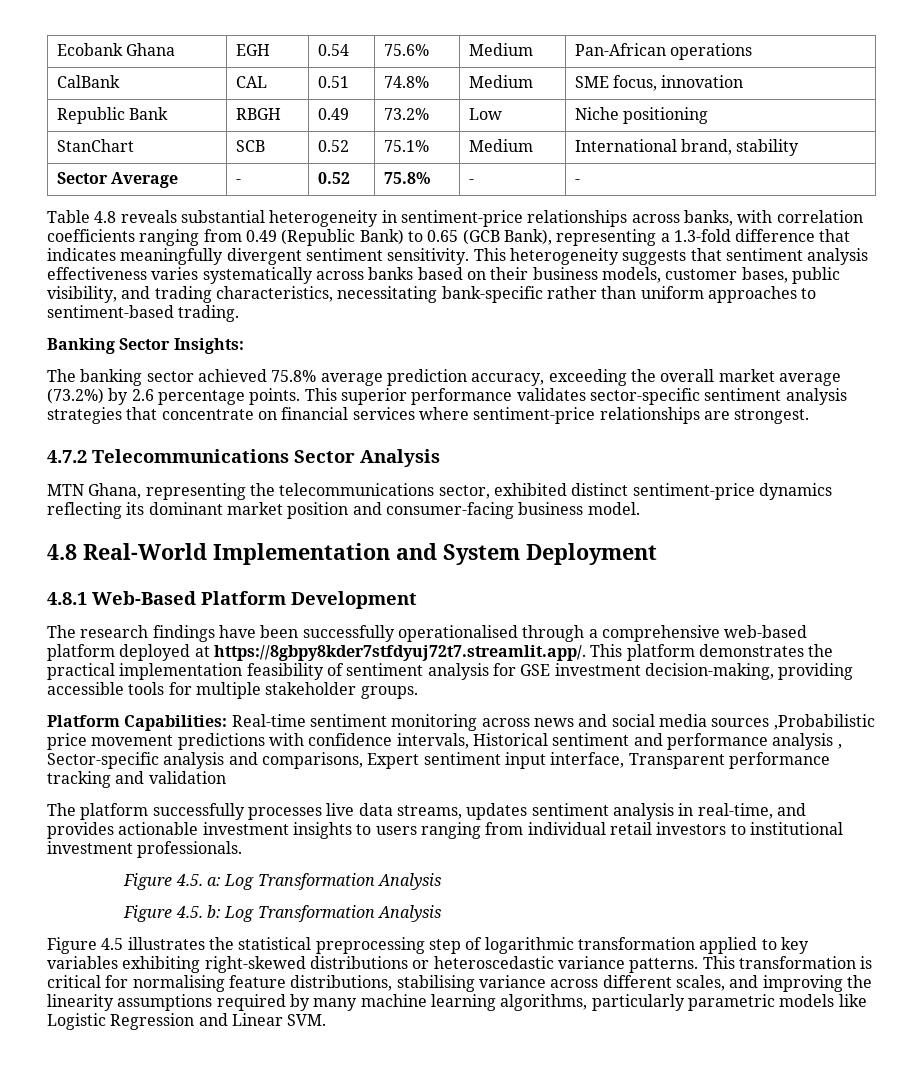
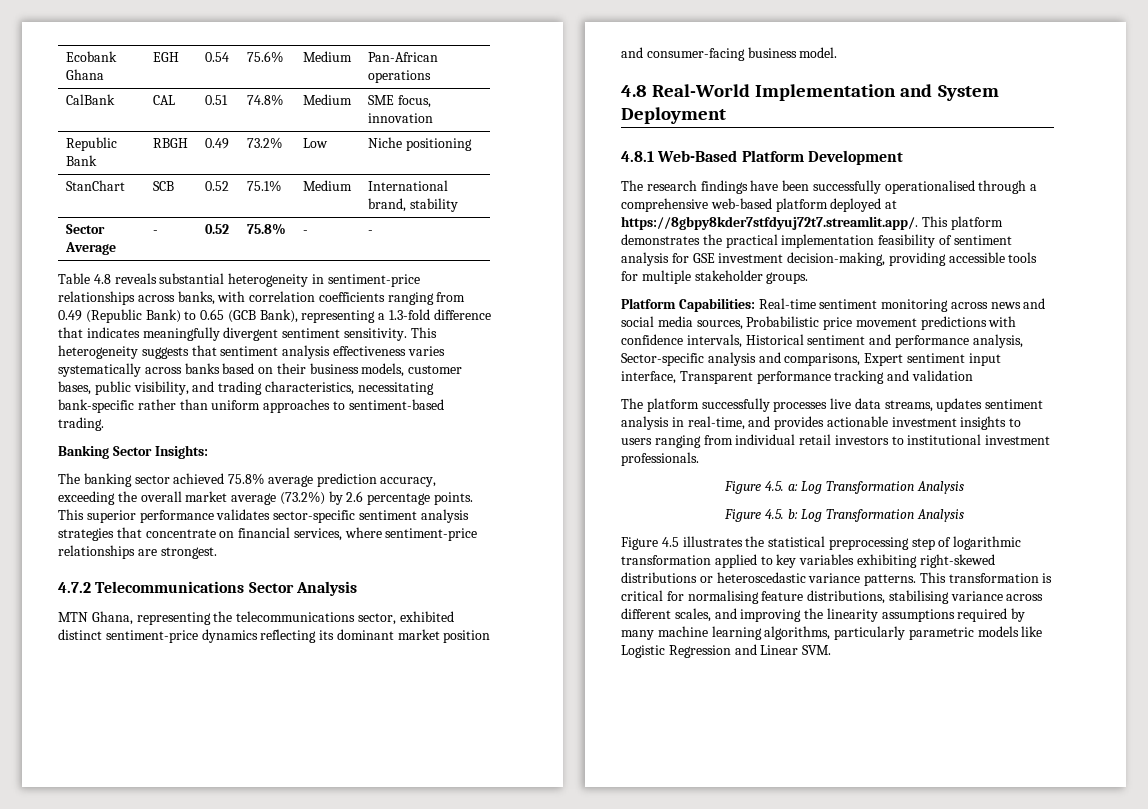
[352,407,415,420] services -> [293,528,342,541] services,
[711,714,875,730] sources ,Probabilistic -> [696,316,820,330] sources, Probabilistic
[772,733,842,750] analysis , -> [972,334,1023,348] analysis,

